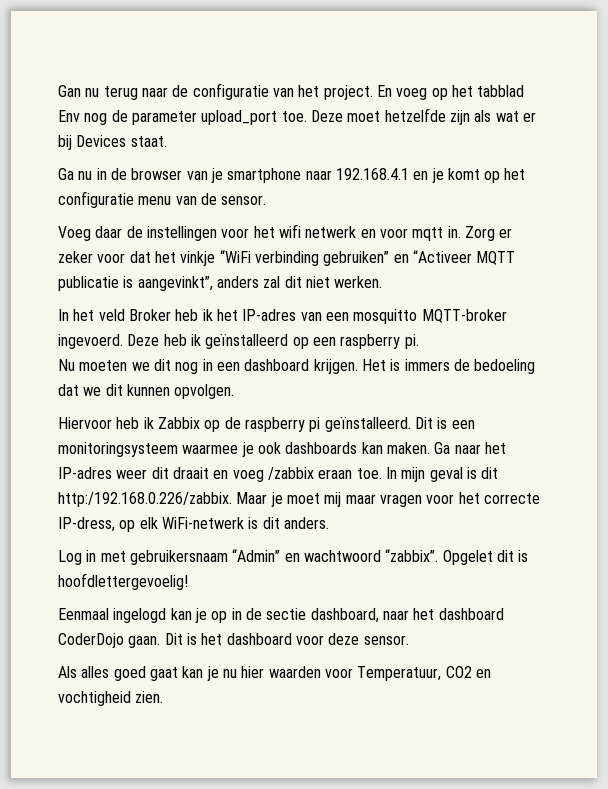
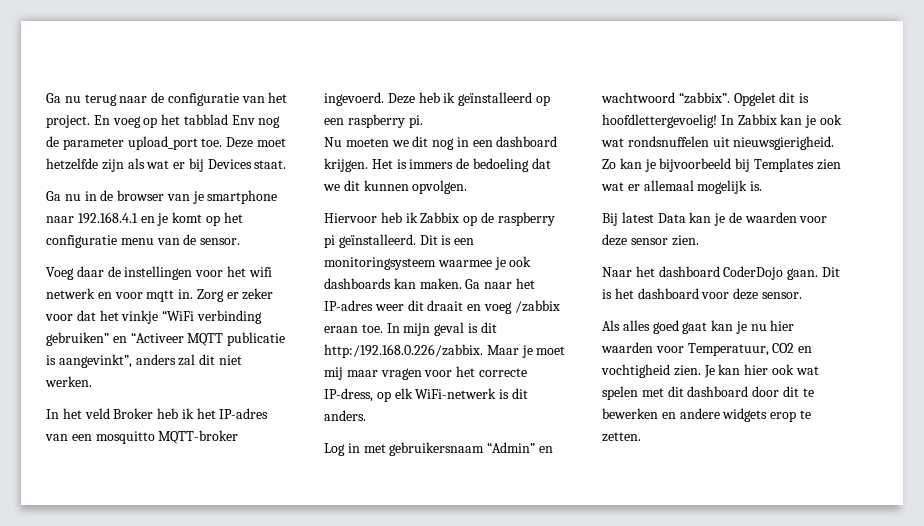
[58,85,81,97] Gan -> [46,93,61,103] Ga
[58,608,409,623] // Eenmaal ingelogd kan je op in de sectie dashboard, naar -> [720,114,842,128] [601,136,835,150] [602,158,841,172] [601,180,763,194] [602,212,828,226] [602,234,699,246] [602,267,632,277] In Zabbix kan je ook wat rondsnuffelen uit nieuwsgierigheid. Zo kan je bijvoorbeeld bij Templates zien wat er allemaal mogelijk is. // Bij latest Data kan je de waarden voor deze sensor zien. // Naar
(164, 697) none -> [703,364,819,378] [602,386,814,400] [602,408,811,422] [602,432,641,442] Je kan hier ook wat spelen met dit dashboard door dit te bewerken en andere widgets erop te zetten.

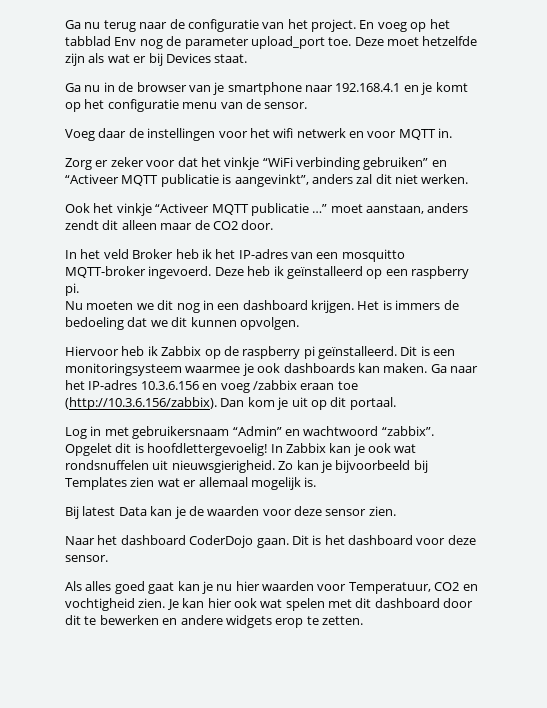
[146,290,175,302] mqtt -> [398,129,436,140] MQTT
(194, 294) none -> (453, 133) //
(92, 381) none -> [65,203,469,216] [65,220,274,230] // Ook het vinkje “Activeer MQTT publicatie …” moet aanstaan, anders zendt dit alleen maar de CO2 door.
[374,300,464,311] weer dit draait -> [140,381,199,390] 10.3.6.156
[361,322,497,336] [324,344,566,358] [324,366,527,380] [324,388,528,402] [324,410,366,421] toe. In mijn geval is dit http:/192.168.0.226/zabbix. Maar je moet mij maar vragen voor het correcte IP-dress, op elk WiFi-netwerk is dit anders. -> [337,381,358,390] [65,397,396,410] toe (http://10.3.6.156/zabbix). Dan kom je uit op dit portaal.

